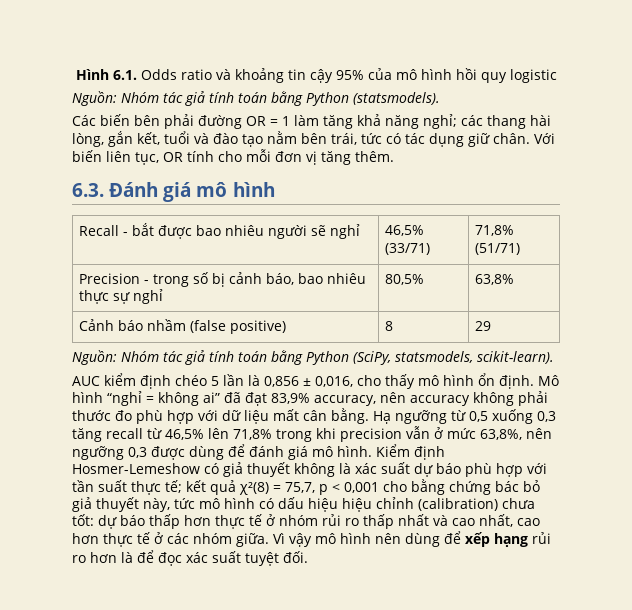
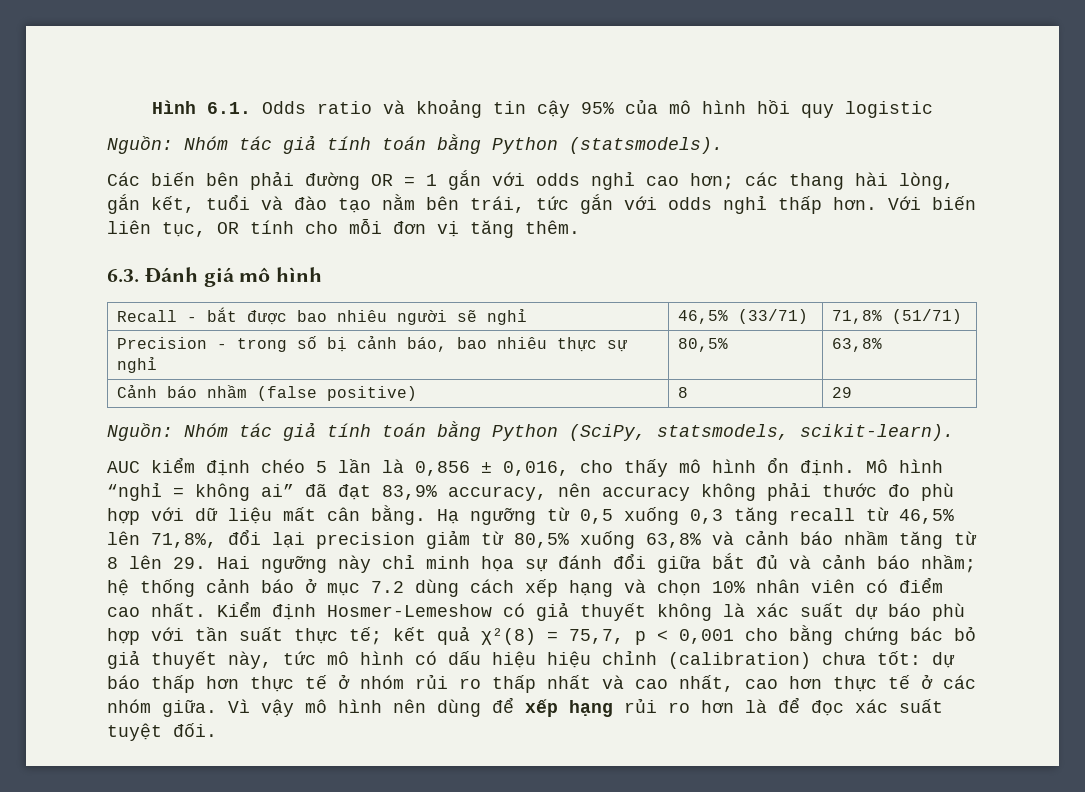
[294,114,457,129] làm tăng khả năng nghỉ; -> [448,170,734,190] gắn với odds nghỉ cao hơn;
[386,133,530,147] có tác dụng giữ chân. -> [580,194,877,214] gắn với odds nghỉ thấp hơn.
[233,426,552,442] [72,444,372,460] 71,8% trong khi precision vẫn ở mức 63,8%, nên ngưỡng 0,3 được dùng để đánh giá mô hình. -> [151,529,977,549] [107,553,976,573] [107,577,943,597] [107,603,206,617] 71,8%, đổi lại precision giảm từ 80,5% xuống 63,8% và cảnh báo nhầm tăng từ 8 lên 29. Hai ngưỡng này chỉ minh họa sự đánh đổi giữa bắt đủ và cảnh báo nhầm; hệ thống cảnh báo ở mục 7.2 dùng cách xếp hạng và chọn 10% nhân viên có điểm cao nhất.

